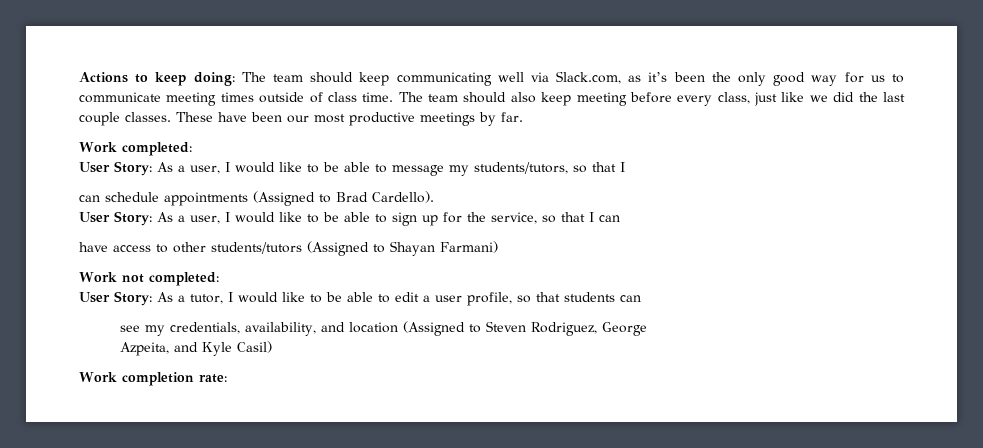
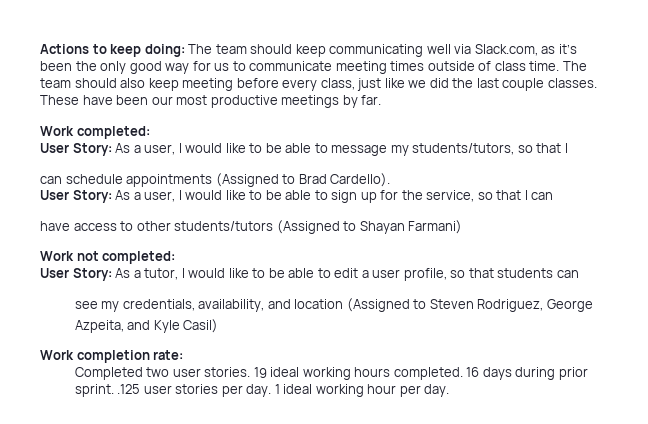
(227, 378) none -> [74,367,588,380] [74,384,450,397] // Completed two user stories. 19 ideal working hours completed. 16 days during prior sprint. .125 user stories per day. 1 ideal working hour per day.

